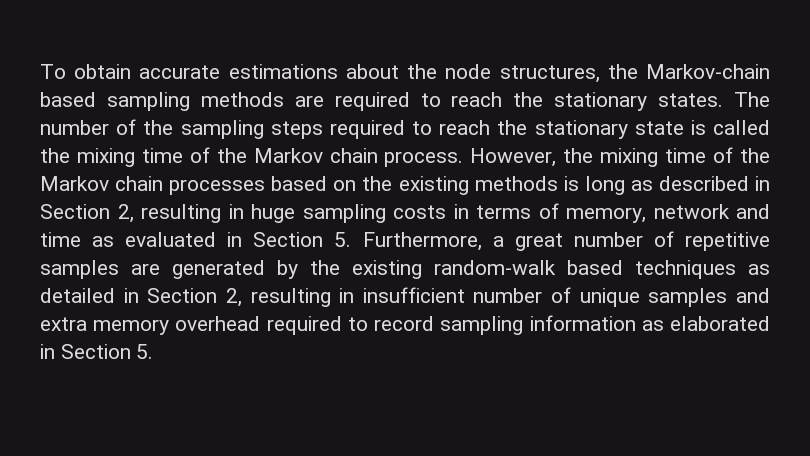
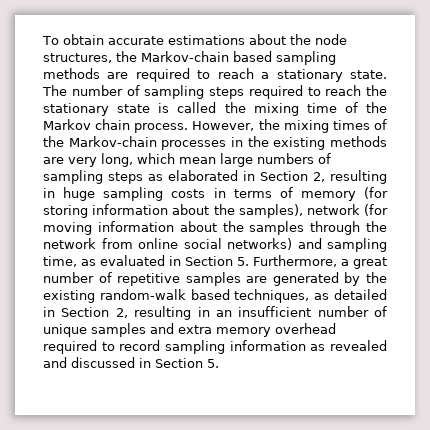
[513,92,724,111] the stationary states. -> [261,69,387,82] a stationary state.
[143,120,174,135] the -> (140, 90) none
[665,147,770,163] [40,176,749,195] time of the Markov chain processes based on the existing methods is long as described -> [332,119,387,130] [43,136,387,150] [43,153,331,167] [43,170,238,184] times of the Markov-chain processes in the existing methods are very long, which mean large numbers of sampling steps as elaborated
[566,204,770,223] [40,232,81,247] memory, network and time -> [300,187,388,201] [43,204,388,218] [43,221,387,235] [43,238,387,252] [43,256,77,267] memory (for storing information about the samples), network (for moving information about the samples through the network from online social networks) and sampling time,
[635,260,736,279] techniques -> [234,289,310,303] techniques,
(355, 295) none -> [215,310,232,317] an
[670,316,770,331] elaborated -> [330,340,387,351] [43,357,135,368] revealed and discussed

